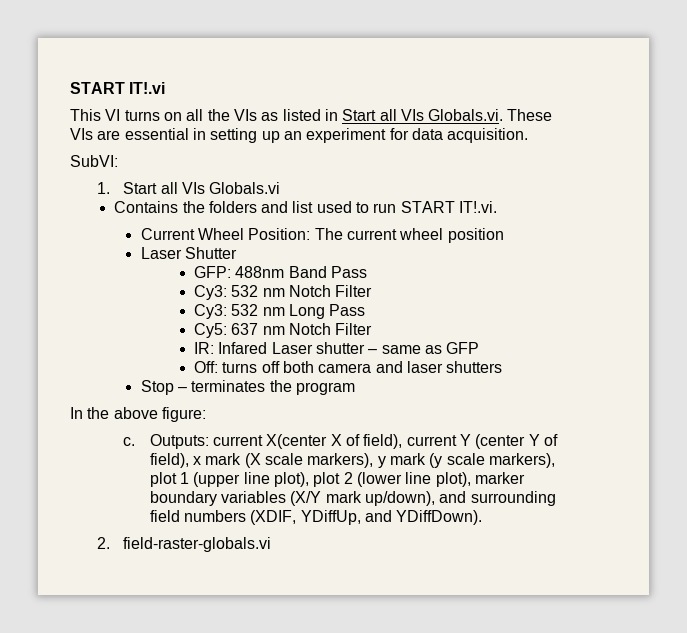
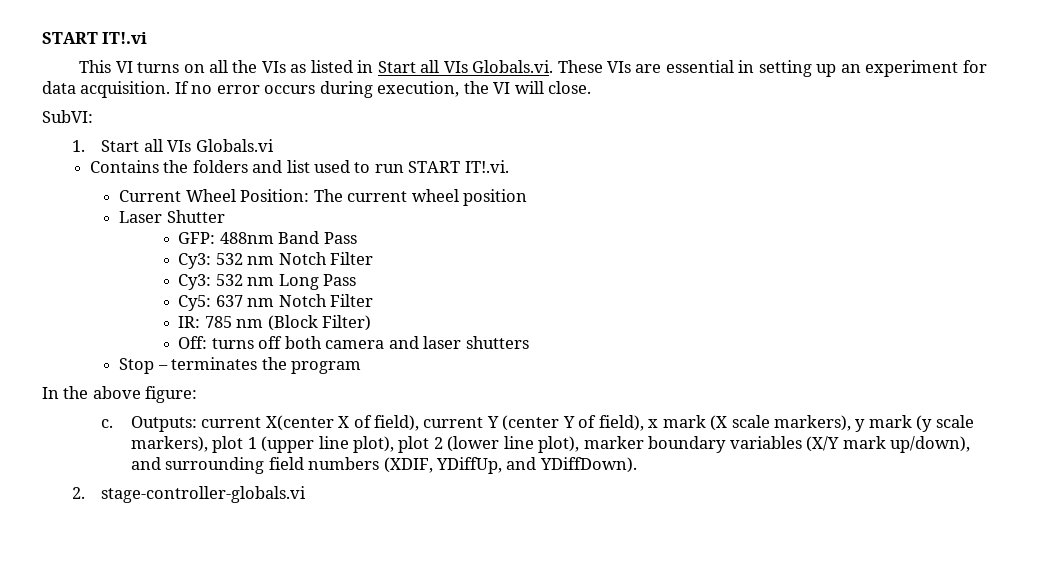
(529, 135) none -> [174,81,592,98] If no error occurs during execution, the VI will close.
[218,342,480,354] Infared Laser shutter – same as GFP -> [204,315,372,331] 785 nm (Block Filter)
[123,537,272,552] field-raster-globals.vi -> [101,486,307,503] stage-controller-globals.vi

